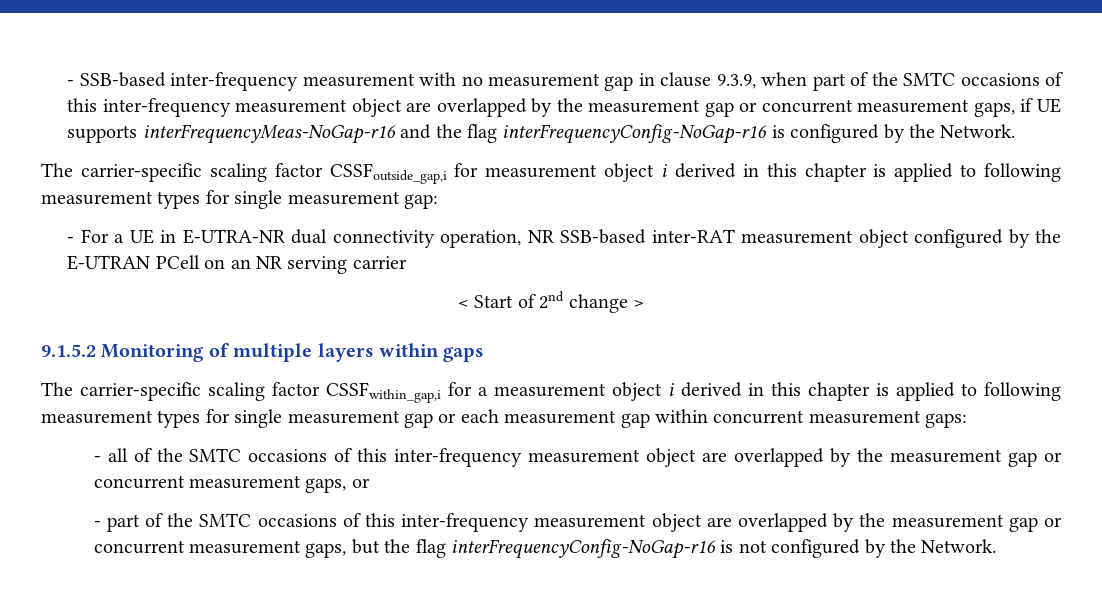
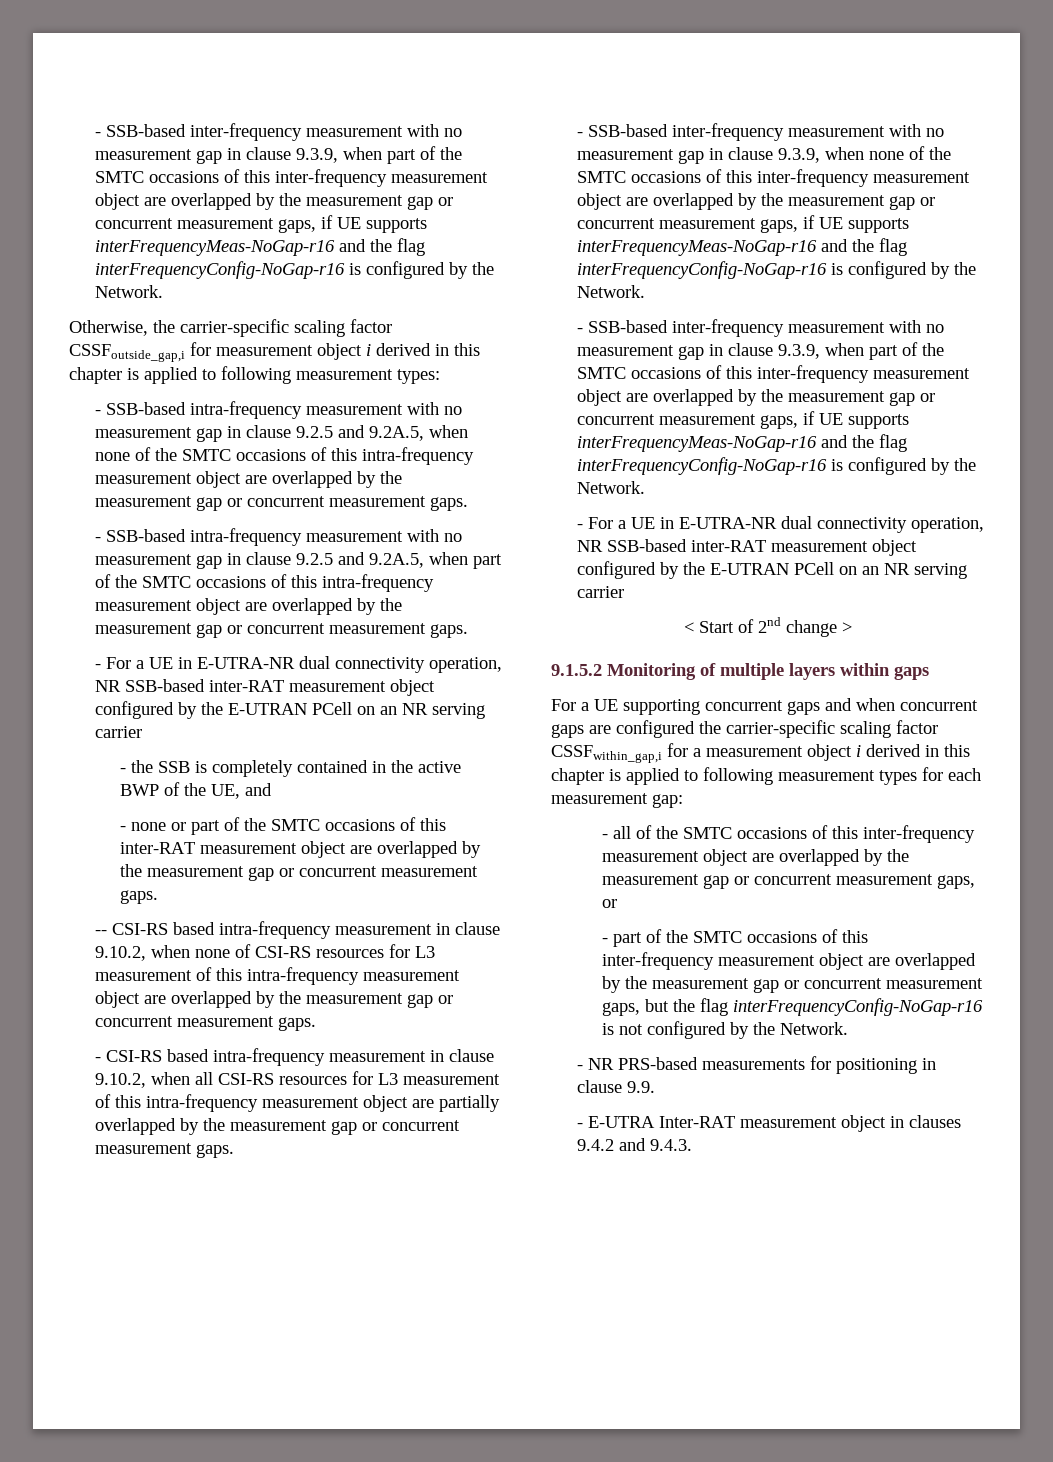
[41,163,73,177] The -> [69,320,175,336] Otherwise, the
[157,190,438,209] types for single measurement gap: -> [397,369,440,384] [94,401,462,419] [94,425,468,442] [94,447,474,465] [94,471,402,488] [94,496,468,511] [94,528,462,546] [94,552,502,569] [94,574,434,592] [94,598,402,615] [94,623,468,638] [94,656,502,673] [94,679,435,696] [94,701,485,719] [94,726,142,738] [120,760,462,777] [120,782,273,799] [120,817,447,835] [120,841,482,858] [120,864,479,881] [120,890,159,904] [94,921,500,939] [94,944,435,961] [94,967,460,985] [94,991,453,1008] [94,1016,316,1031] [94,1048,494,1066] [94,1071,500,1088] [94,1094,500,1112] [94,1118,460,1135] [94,1143,234,1158] [576,123,944,141] [576,146,951,164] [576,169,970,187] [576,193,935,210] [576,215,909,233] [576,238,907,256] [576,261,976,279] [576,285,645,298] [576,319,944,337] [576,342,944,360] [576,365,970,383] [576,389,935,406] [576,411,909,429] [576,434,907,452] [576,457,976,475] [576,481,645,494] types: // - SSB-based intra-frequency measurement with no measurement gap in clause 9.2.5 and 9.2A.5, when none of the SMTC occasions of this intra-frequency measurement object are overlapped by the measurement gap or concurrent measurement gaps. // - SSB-based intra-frequency measurement with no measurement gap in clause 9.2.5 and 9.2A.5, when part of the SMTC occasions of this intra-frequency measurement object are overlapped by the measurement gap or concurrent measurement gaps. // - For a UE in E-UTRA-NR dual connectivity operation, NR SSB-based inter-RAT measurement object configured by the E-UTRAN PCell on an NR serving carrier // - the SSB is completely contained in the active BWP of the UE, and // - none or part of the SMTC occasions of this inter-RAT measurement object are overlapped by the measurement gap or concurrent measurement gaps. // -- CSI-RS based intra-frequency measurement in clause 9.10.2, when none of CSI-RS resources for L3 measurement of this intra-frequency measurement object are overlapped by the measurement gap or concurrent measurement gaps. // - CSI-RS based intra-frequency measurement in clause 9.10.2, when all CSI-RS resources for L3 measurement of this intra-frequency measurement object are partially overlapped by the measurement gap or concurrent measurement gaps. // - SSB-based inter-frequency measurement with no measurement gap in clause 9.3.9, when none of the SMTC occasions of this inter-frequency measurement object are overlapped by the measurement gap or concurrent measurement gaps, if UE supports interFrequencyMeas-NoGap-r16 and the flag interFrequencyConfig-NoGap-r16 is configured by the Network. // - SSB-based inter-frequency measurement with no measurement gap in clause 9.3.9, when part of the SMTC occasions of this inter-frequency measurement object are overlapped by the measurement gap or concurrent measurement gaps, if UE supports interFrequencyMeas-NoGap-r16 and the flag interFrequencyConfig-NoGap-r16 is configured by the Network.
[41,382,73,396] The -> [551,698,978,715] [551,720,721,738] For a UE supporting concurrent gaps and when concurrent gaps are configured the
[234,409,968,428] single measurement gap or each measurement gap within concurrent measurement gaps: -> [948,768,981,781] [551,793,683,808] each measurement gap:
(997, 546) none -> [576,1056,936,1074] [576,1080,655,1093] [576,1115,961,1132] [576,1138,692,1151] // - NR PRS-based measurements for positioning in clause 9.9. // - E-UTRA Inter-RAT measurement object in clauses 9.4.2 and 9.4.3.

